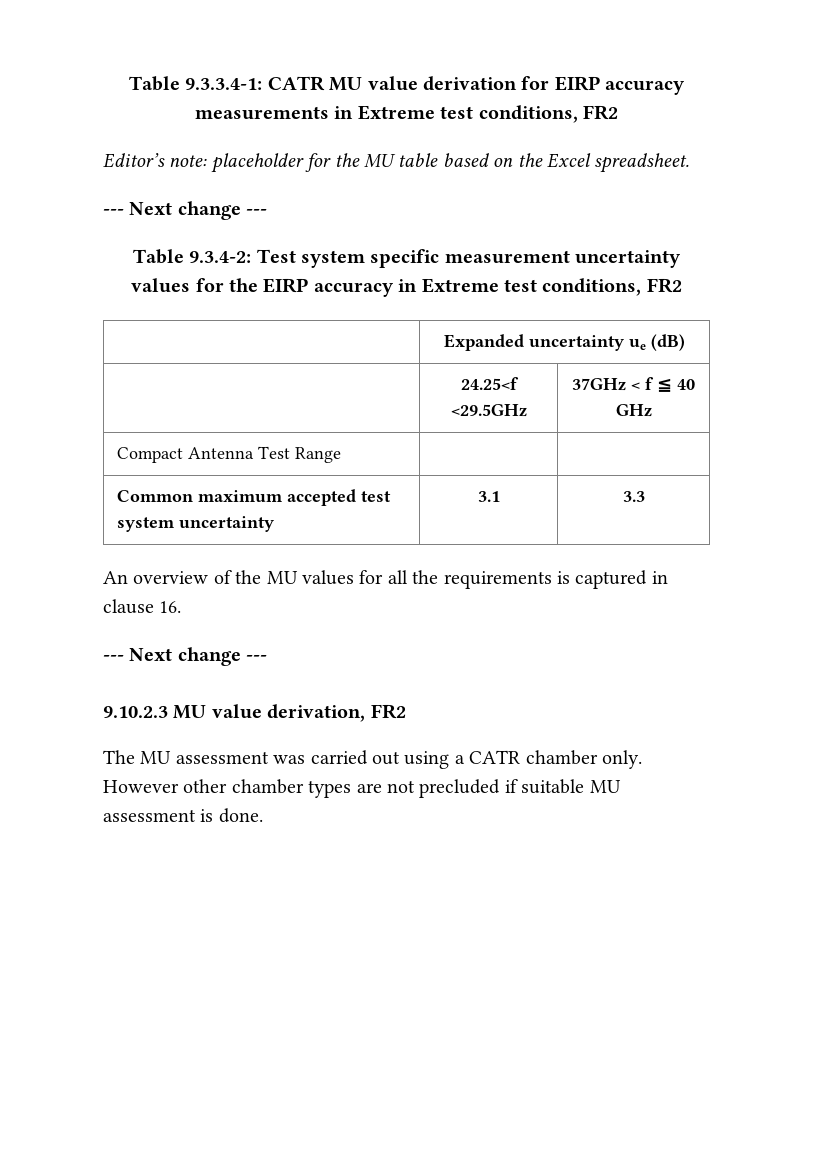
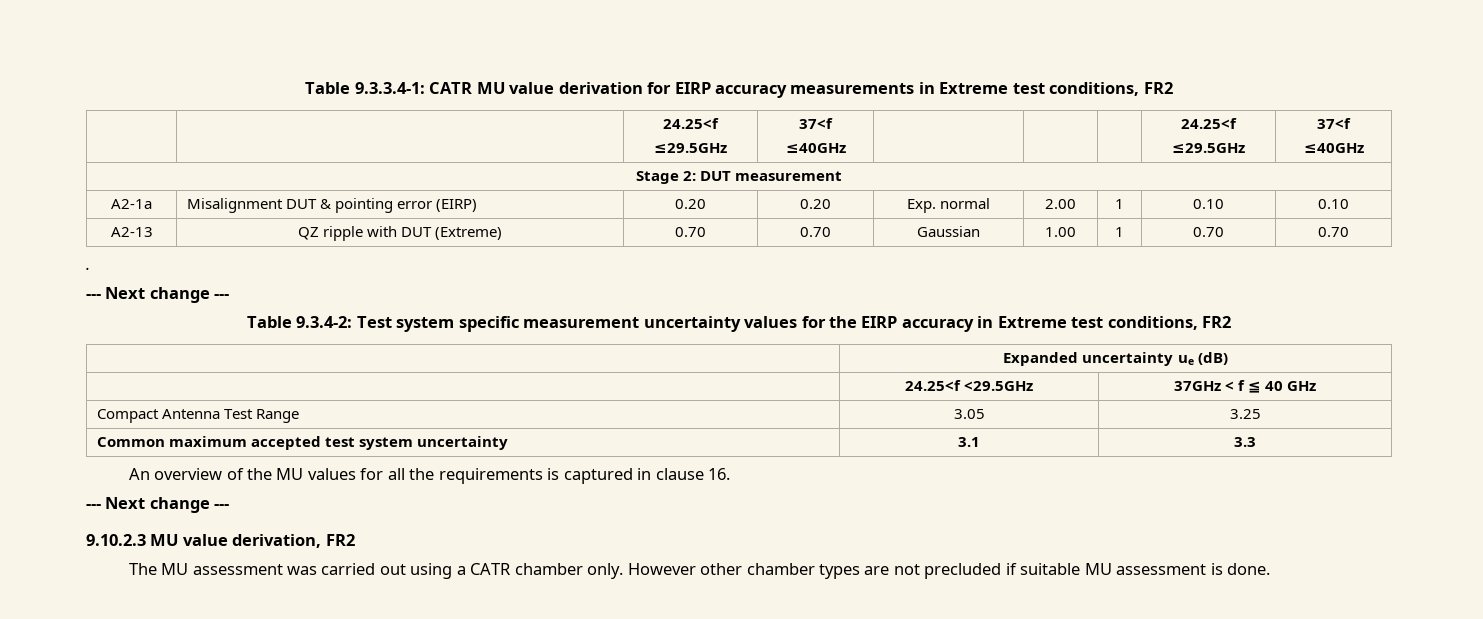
[103,153,690,173] // Editor’s note: placeholder for the MU table based on the Excel spreadsheet. -> [663,118,719,129] [654,143,727,153] [799,118,833,129] [785,143,846,153] [1181,118,1237,129] [1172,143,1245,153] [1317,118,1351,129] [1303,143,1364,153] [635,171,843,184] [111,199,152,209] [186,198,477,213] [675,199,706,209] [800,199,831,209] [906,198,991,213] [1045,199,1076,209] [1115,199,1124,209] [1193,199,1224,209] [1318,199,1349,209] [110,227,153,237] [297,226,503,241] [675,227,706,237] [800,227,831,237] [917,226,980,237] [1045,227,1076,237] [1115,227,1124,237] [1193,227,1224,237] [1318,227,1349,237] [86,267,90,270] // | | 24.25<f // ≤29.5GHz | 37<f // ≤40GHz | | | | 24.25<f // ≤29.5GHz | 37<f // ≤40GHz // Stage 2: DUT measurement // A2-1a | Misalignment DUT & pointing error (EIRP) | 0.20 | 0.20 | Exp. normal | 2.00 | 1 | 0.10 | 0.10 // A2-13 | QZ ripple with DUT (Extreme) | 0.70 | 0.70 | Gaussian | 1.00 | 1 | 0.70 | 0.70 // .
(341, 455) | -> [953,409,985,419] [1229,409,1261,419] 3.05 | 3.25

